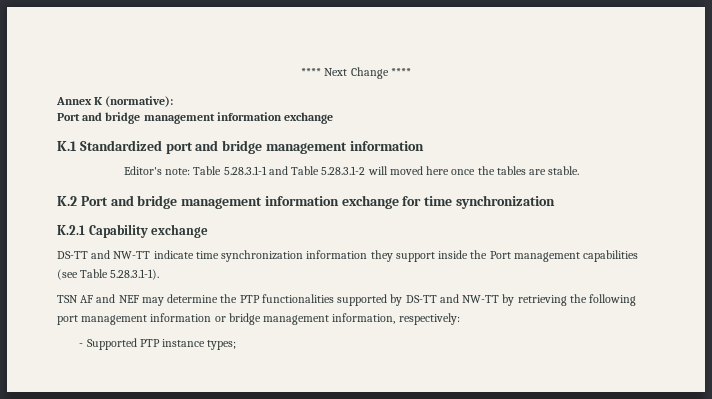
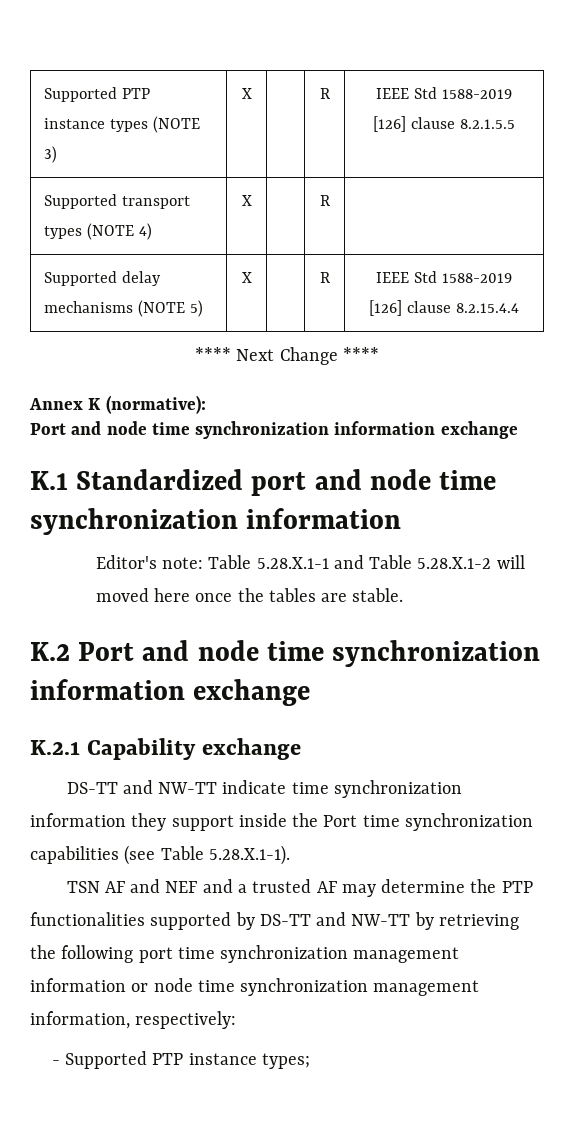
(301, 72) none -> [44,87,150,102] [44,116,200,133] [44,146,58,163] [241,88,252,99] [319,88,330,99] [376,87,512,99] [373,116,515,132] [44,194,190,209] [44,223,152,240] [241,195,252,206] [319,195,330,206] [44,271,161,286] [44,300,203,317] [241,272,252,283] [319,272,330,283] [376,271,512,283] [369,300,519,316] Supported PTP instance types (NOTE 3) | X | | R | IEEE Std 1588-2019 [126] clause 8.2.1.5.5 // Supported transport types (NOTE 4) | X | | R | // Supported delay mechanisms (NOTE 5) | X | | R | IEEE Std 1588-2019 [126] clause 8.2.15.4.4 //
[105,112,215,124] bridge management -> [106,421,330,439] node time synchronization
[222,140,347,154] bridge management -> [369,469,497,490] [30,508,238,535] node time synchronization
[223,166,267,175] 5.28.3.1-1 -> [256,557,329,569] 5.28.X.1-1
[321,166,366,175] 5.28.3.1-2 -> [417,557,492,569] 5.28.X.1-2
[137,195,556,209] bridge management information exchange for time synchronization -> [197,640,541,667] [30,679,311,706] node time synchronization information exchange
[513,252,580,262] management -> [362,813,533,831] time synchronization
[110,269,160,280] 5.28.3.1-1). -> [208,845,290,865] 5.28.X.1-1).
(139, 299) none -> [202,879,337,893] and a trusted AF
(78, 320) none -> [177,945,349,963] time synchronization
[228,313,261,325] bridge -> [153,978,369,996] node time synchronization

